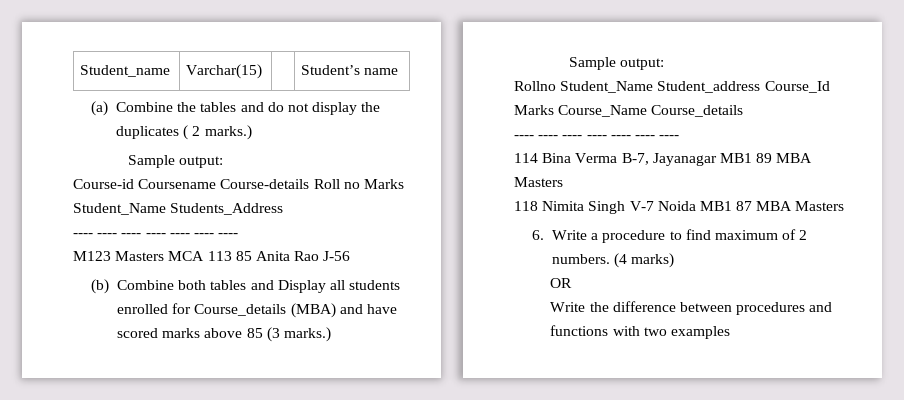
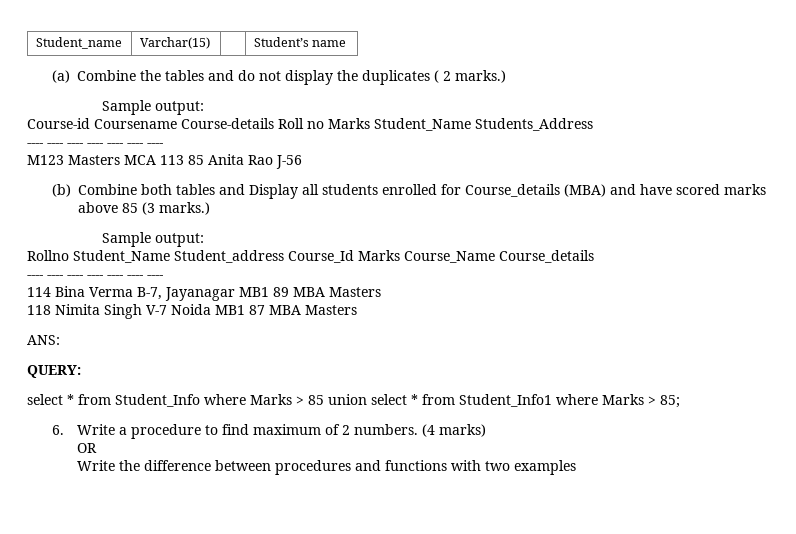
(845, 206) none -> [27,335,60,345] [27,365,81,378] [27,394,680,408] // ANS: // QUERY: // select * from Student_Info where Marks > 85 union select * from Student_Info1 where Marks > 85;

